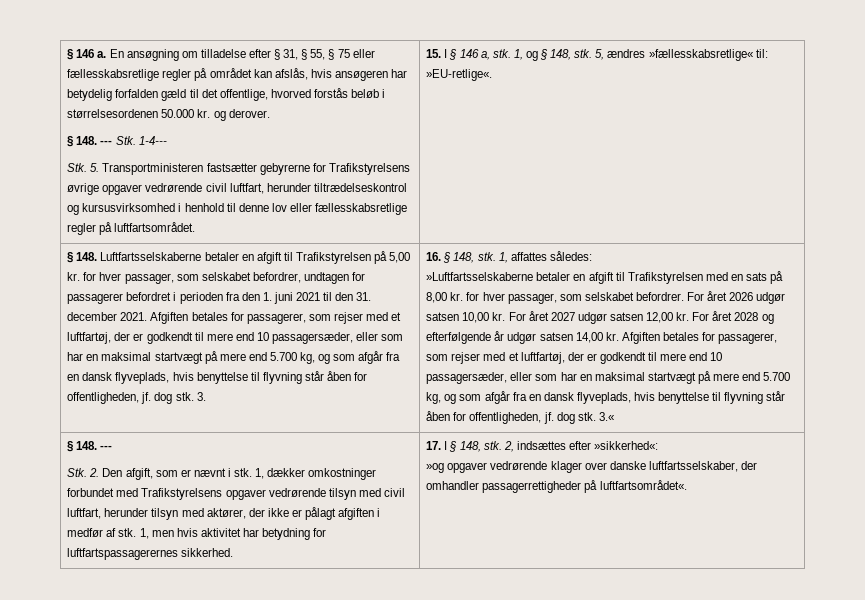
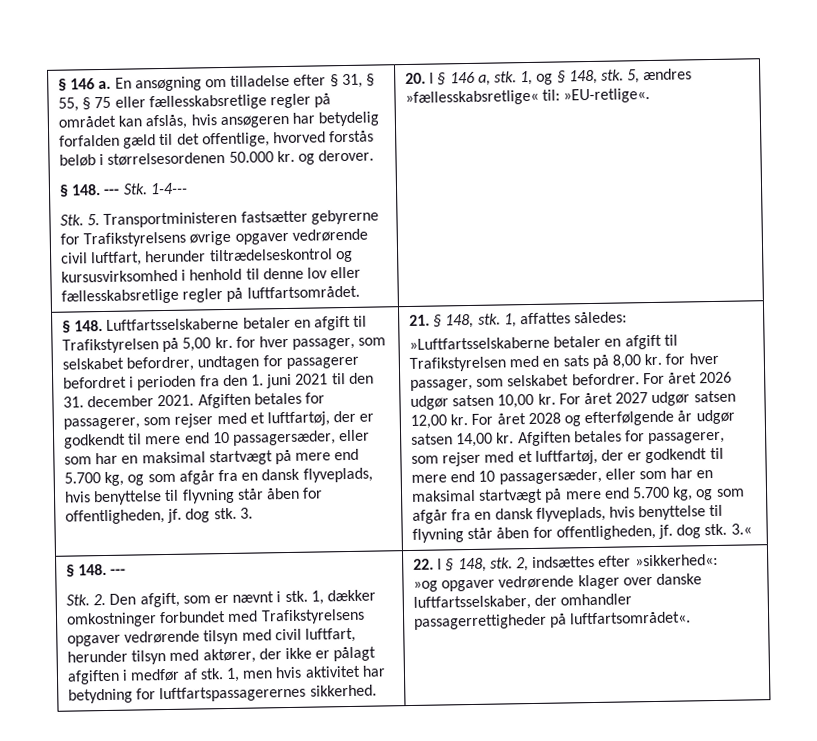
[426,49,442,58] 15. -> [405,72,427,85] 20.
[426,252,442,261] 16. -> [409,314,431,326] 21.
[426,441,442,450] 17. -> [413,558,435,570] 22.

